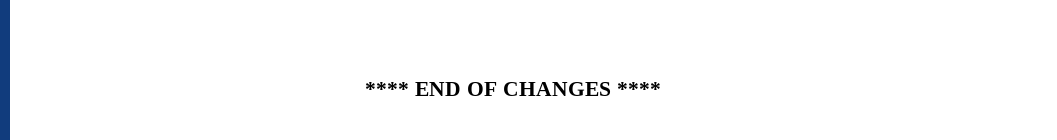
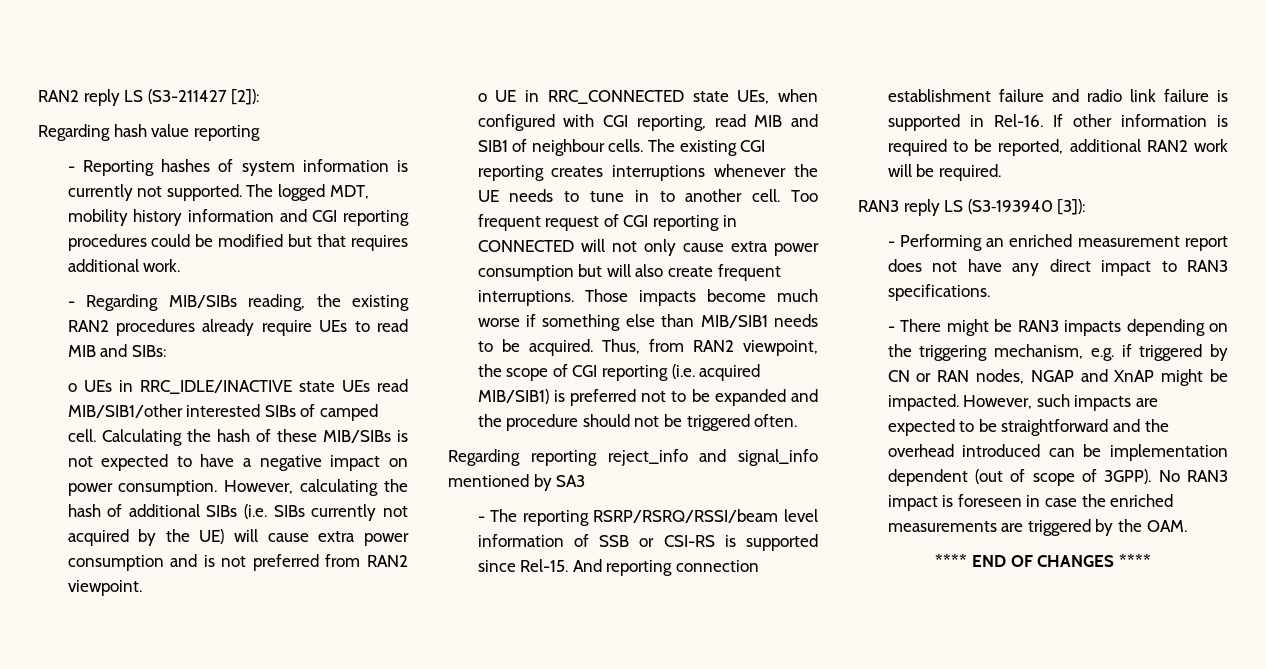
(365, 89) none -> [38,89,260,106] [38,124,260,141] [67,159,408,176] [67,184,369,201] [67,209,410,226] [67,234,408,251] [67,259,181,272] [67,294,409,311] [67,319,408,336] [67,344,166,357] [67,379,408,394] [67,404,378,421] [67,429,409,446] [67,454,409,471] [67,479,408,496] [67,504,409,521] [67,529,410,546] [67,554,408,571] [67,580,142,596] [477,89,818,104] [477,114,818,131] [477,139,766,156] [477,164,818,181] [477,189,819,202] [477,214,737,231] [477,239,819,256] [477,264,781,281] [477,289,818,306] [477,314,818,331] [477,339,818,356] [477,364,761,381] [477,389,818,406] [477,414,798,431] [448,449,818,466] [448,474,586,491] [477,509,818,526] [477,534,818,551] [477,559,759,576] [887,89,1228,102] [887,114,1228,131] [887,139,1228,156] [887,164,1001,181] [858,199,1086,216] [887,234,1228,251] [887,259,1228,276] [887,284,990,301] [887,319,1228,336] [887,344,1228,361] [887,369,1228,386] [887,394,1158,411] [887,419,1169,436] [887,444,1228,461] [887,469,1228,486] [887,494,1174,511] [887,519,1187,536] RAN2 reply LS (S3-211427 [2]): // Regarding hash value reporting // - Reporting hashes of system information is currently not supported. The logged MDT, mobility history information and CGI reporting procedures could be modified but that requires additional work. // - Regarding MIB/SIBs reading, the existing RAN2 procedures already require UEs to read MIB and SIBs: // o UEs in RRC_IDLE/INACTIVE state UEs read MIB/SIB1/other interested SIBs of camped cell. Calculating the hash of these MIB/SIBs is not expected to have a negative impact on power consumption. However, calculating the hash of additional SIBs (i.e. SIBs currently not acquired by the UE) will cause extra power consumption and is not preferred from RAN2 viewpoint. // o UE in RRC_CONNECTED state UEs, when configured with CGI reporting, read MIB and SIB1 of neighbour cells. The existing CGI reporting creates interruptions whenever the UE needs to tune in to another cell. Too frequent request of CGI reporting in CONNECTED will not only cause extra power consumption but will also create frequent interruptions. Those impacts become much worse if something else than MIB/SIB1 needs to be acquired. Thus, from RAN2 viewpoint, the scope of CGI reporting (i.e. acquired MIB/SIB1) is preferred not to be expanded and the procedure should not be triggered often. // Regarding reporting reject_info and signal_info mentioned by SA3 // - The reporting RSRP/RSRQ/RSSI/beam level information of SSB or CSI-RS is supported since Rel-15. And reporting connection establishment failure and radio link failure is supported in Rel-16. If other information is required to be reported, additional RAN2 work will be required. // RAN3 reply LS (S3‑193940 [3]): // - Performing an enriched measurement report does not have any direct impact to RAN3 specifications. // - There might be RAN3 impacts depending on the triggering mechanism, e.g. if triggered by CN or RAN nodes, NGAP and XnAP might be impacted. However, such impacts are expected to be straightforward and the overhead introduced can be implementation dependent (out of scope of 3GPP). No RAN3 impact is foreseen in case the enriched measurements are triggered by the OAM. //

